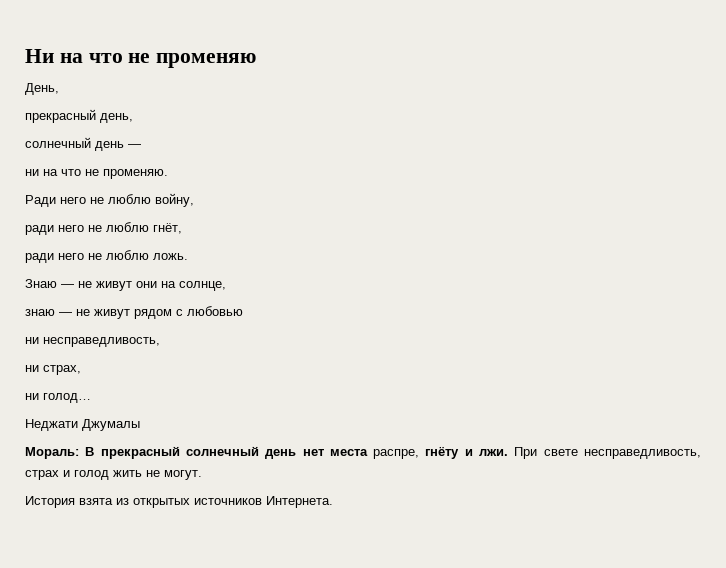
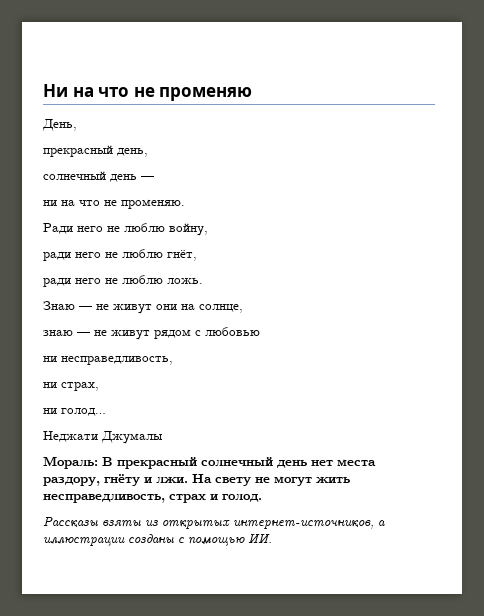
[373,449,420,459] распре, -> [43,477,100,486] раздору,
[514,447,701,459] [25,470,202,480] [25,496,333,508] При свете несправедливость, страх и голод жить не могут. // История взята из открытых источников Интернета. -> [192,473,350,486] [43,494,262,503] [43,517,385,529] [43,534,272,546] На свету не могут жить несправедливость, страх и голод. // Рассказы взяты из открытых интернет-источников, а иллюстрации созданы с помощью ИИ.

